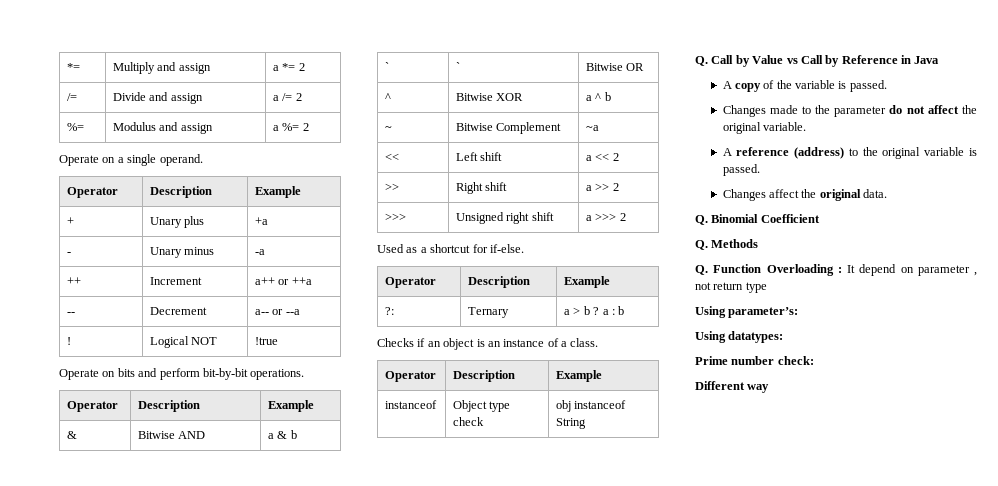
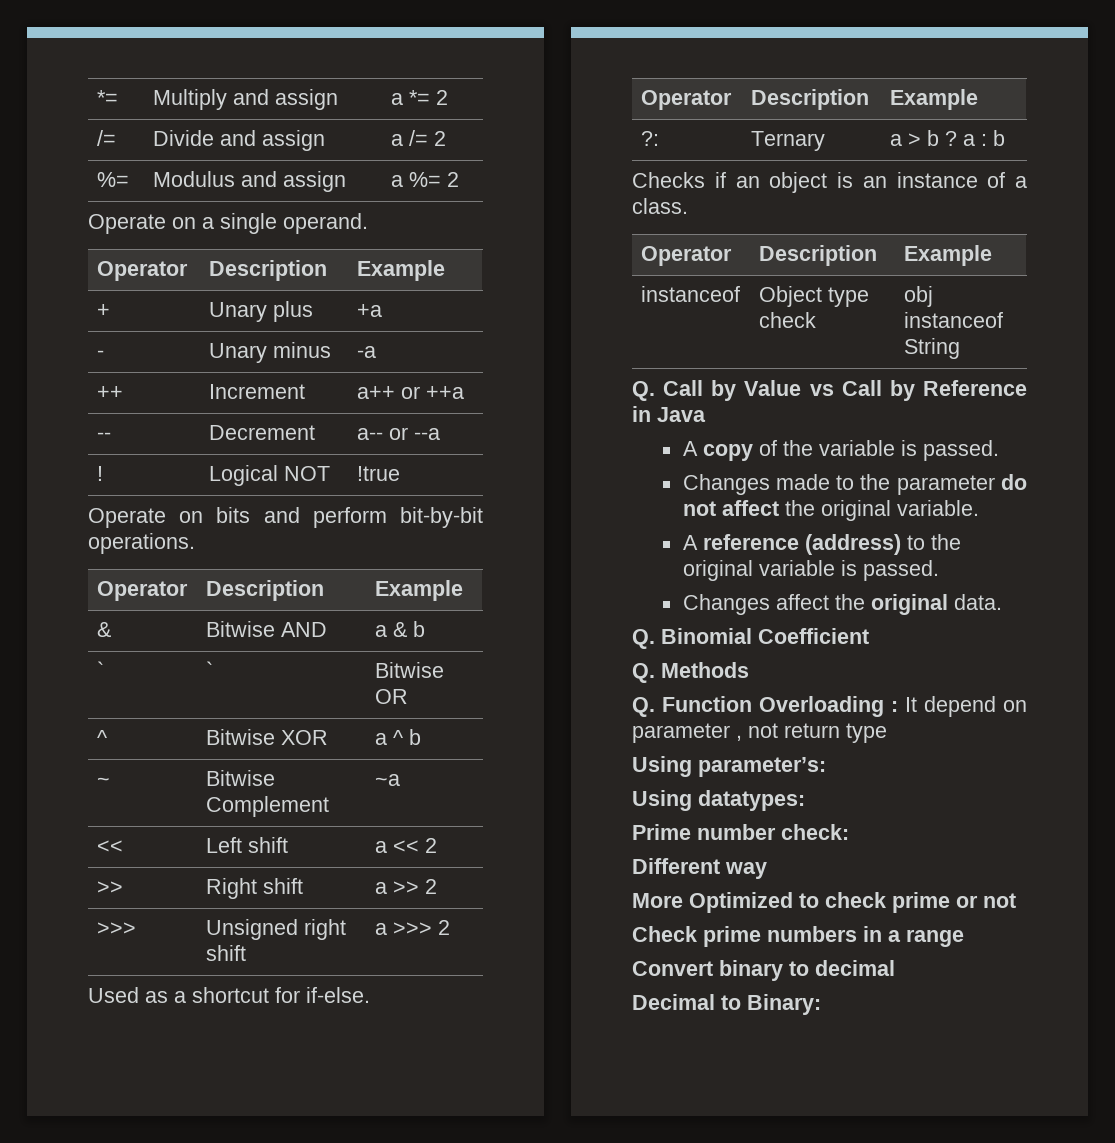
(770, 388) none -> [632,892,1016,913] [632,926,964,947] [632,960,895,981] [632,994,821,1015] // More Optimized to check prime or not // Check prime numbers in a range // Convert binary to decimal // Decimal to Binary:

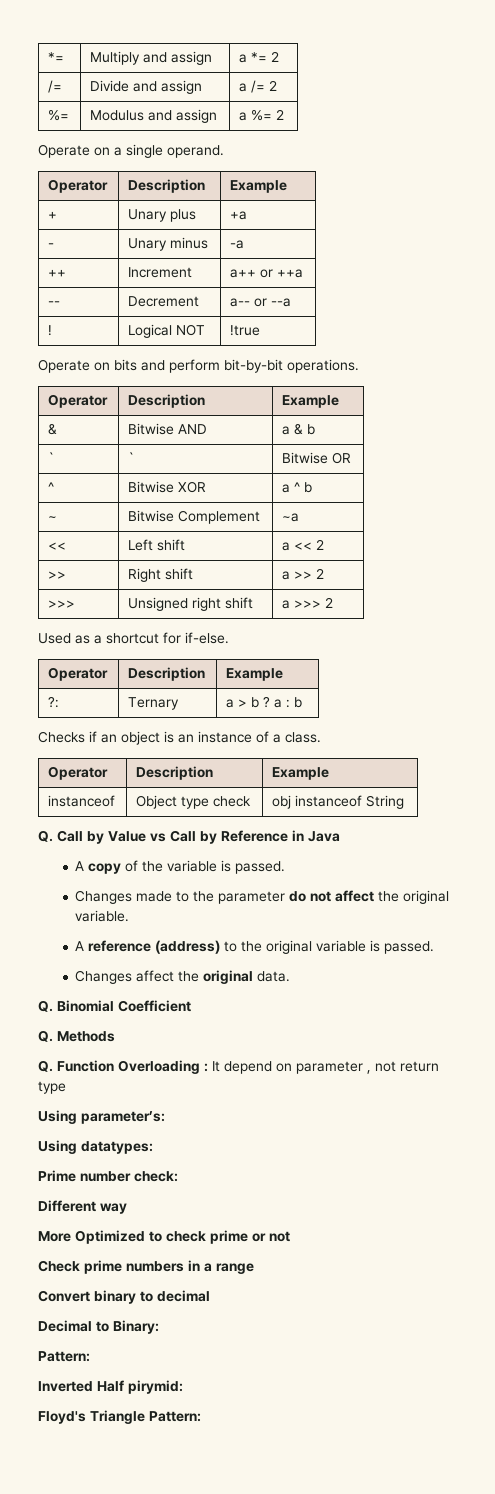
(821, 1004) none -> [38,1351,90,1362] [38,1380,183,1394] [38,1410,201,1424] // Pattern: // Inverted Half pirymid: // Floyd's Triangle Pattern:

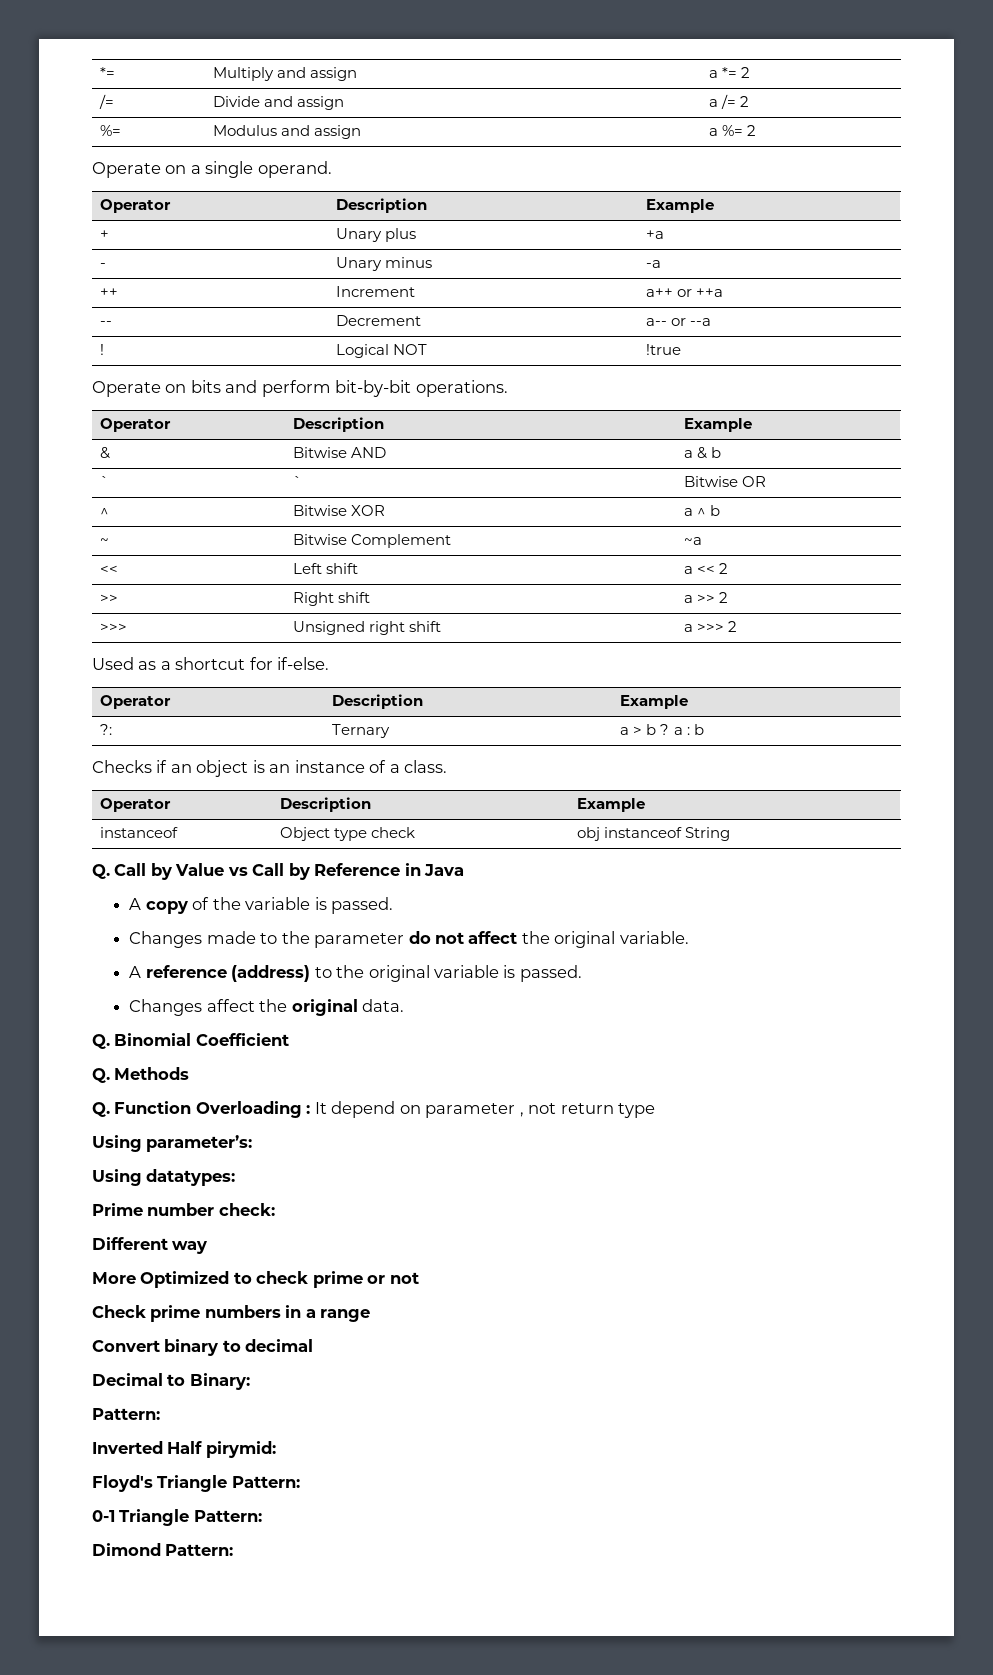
(201, 1416) none -> [92,1509,262,1526] [92,1543,234,1556] // 0-1 Triangle Pattern: // Dimond Pattern:

